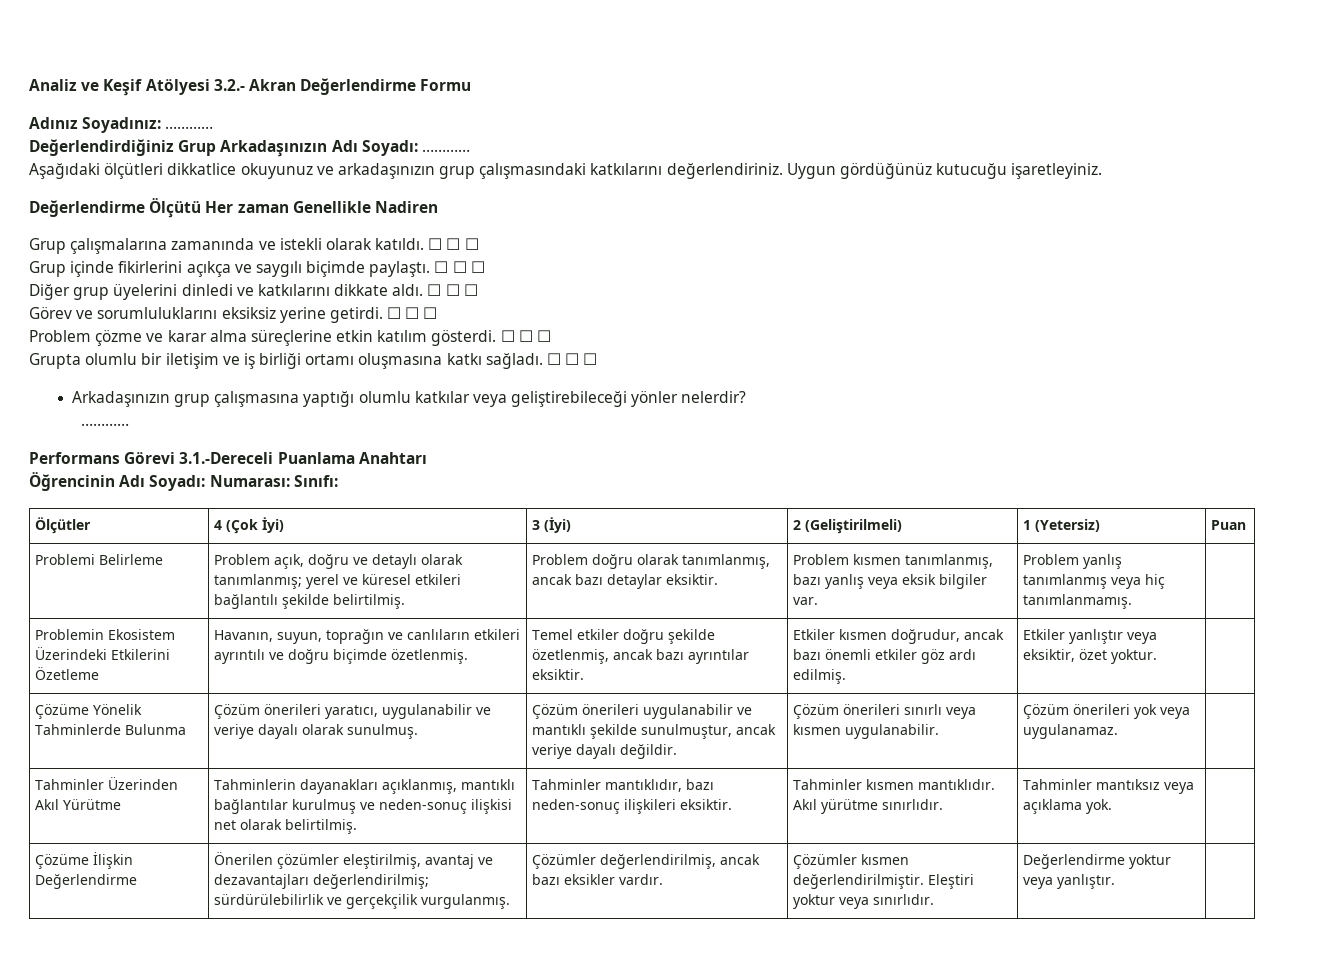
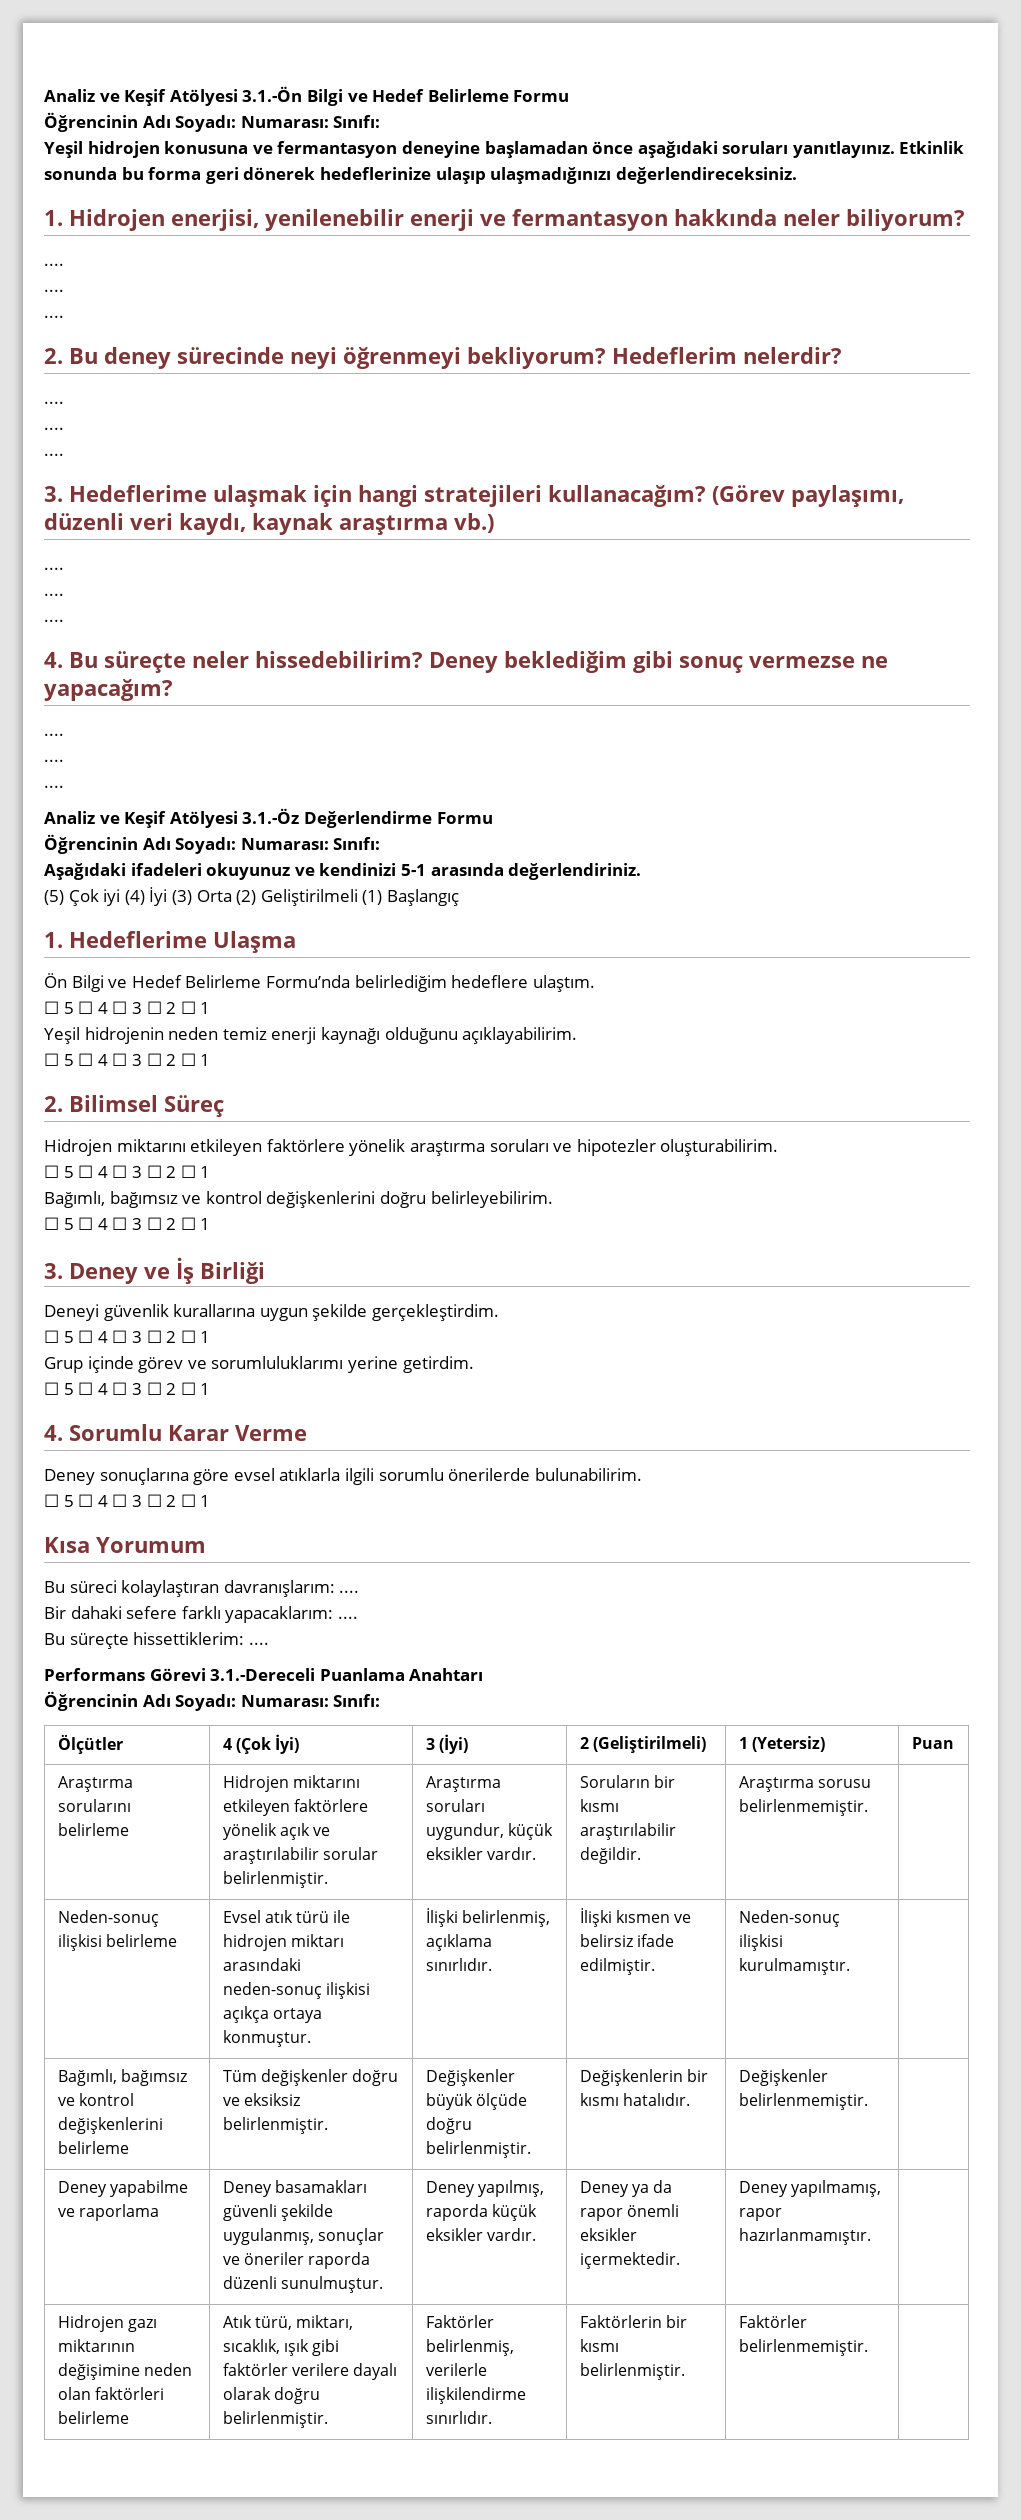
[29,78,472,96] [29,117,214,133] [29,139,470,157] [29,163,1103,179] [29,198,438,218] [29,238,479,254] [29,261,485,277] [29,284,478,300] [29,307,438,323] [29,330,552,346] [29,353,598,369] [71,391,747,407] [80,423,129,426] Analiz ve Keşif Atölyesi 3.2.- Akran Değerlendirme Formu // Adınız Soyadınız: ………… // Değerlendirdiğiniz Grup Arkadaşınızın Adı Soyadı: ………… // Aşağıdaki ölçütleri dikkatlice okuyunuz ve arkadaşınızın grup çalışmasındaki katkılarını değerlendiriniz. Uygun gördüğünüz kutucuğu işaretleyiniz. // Değerlendirme Ölçütü Her zaman Genellikle Nadiren // Grup çalışmalarına zamanında ve istekli olarak katıldı. ☐ ☐ ☐ // Grup içinde fikirlerini açıkça ve saygılı biçimde paylaştı. ☐ ☐ ☐ // Diğer grup üyelerini dinledi ve katkılarını dikkate aldı. ☐ ☐ ☐ // Görev ve sorumluluklarını eksiksiz yerine getirdi. ☐ ☐ ☐ // Problem çözme ve karar alma süreçlerine etkin katılım gösterdi. ☐ ☐ ☐ // Grupta olumlu bir iletişim ve iş birliği ortamı oluşmasına katkı sağladı. ☐ ☐ ☐ // Arkadaşınızın grup çalışmasına yaptığı olumlu katkılar veya geliştirebileceği yönler nelerdir? // ………… -> [44,86,570,106] [44,112,381,132] [44,141,965,158] [44,167,797,184] [44,209,965,231] [44,263,64,266] [44,289,64,292] [44,315,64,318] [44,347,842,369] [44,401,64,404] [44,427,64,430] [44,453,64,456] [44,485,904,507] [44,513,494,535] [44,567,64,570] [44,593,64,596] [44,619,64,622] [44,651,888,673] [44,679,173,701] [44,733,64,736] [44,759,64,762] [44,785,64,788] [44,808,493,828] [44,834,381,854] [44,863,642,880] [44,887,459,906] [44,931,296,953] [44,973,595,992] [44,1001,211,1014] [44,1027,578,1044] [44,1053,211,1066] [44,1095,224,1117] [44,1139,779,1156] [44,1165,211,1178] [44,1191,553,1208] [44,1217,211,1230] [44,1257,265,1284] [44,1304,499,1321] [44,1330,211,1343] [44,1356,474,1373] [44,1382,211,1395] [44,1424,307,1441] [44,1468,642,1485] [44,1494,211,1507] [44,1537,206,1553] [44,1580,360,1597] [44,1606,358,1623] [44,1632,269,1649] Analiz ve Keşif Atölyesi 3.1.-Ön Bilgi ve Hedef Belirleme Formu // Öğrencinin Adı Soyadı: Numarası: Sınıfı: // Yeşil hidrojen konusuna ve fermantasyon deneyine başlamadan önce aşağıdaki soruları yanıtlayınız. Etkinlik sonunda bu forma geri dönerek hedeflerinize ulaşıp ulaşmadığınızı değerlendireceksiniz. // 1. Hidrojen enerjisi, yenilenebilir enerji ve fermantasyon hakkında neler biliyorum? // .... // .... // .... // 2. Bu deney sürecinde neyi öğrenmeyi bekliyorum? Hedeflerim nelerdir? // .... // .... // .... // 3. Hedeflerime ulaşmak için hangi stratejileri kullanacağım? (Görev paylaşımı, düzenli veri kaydı, kaynak araştırma vb.) // .... // .... // .... // 4. Bu süreçte neler hissedebilirim? Deney beklediğim gibi sonuç vermezse ne yapacağım? // .... // .... // .... // Analiz ve Keşif Atölyesi 3.1.-Öz Değerlendirme Formu // Öğrencinin Adı Soyadı: Numarası: Sınıfı: // Aşağıdaki ifadeleri okuyunuz ve kendinizi 5-1 arasında değerlendiriniz. // (5) Çok iyi (4) İyi (3) Orta (2) Geliştirilmeli (1) Başlangıç // 1. Hedeflerime Ulaşma // Ön Bilgi ve Hedef Belirleme Formu’nda belirlediğim hedeflere ulaştım. // ☐ 5 ☐ 4 ☐ 3 ☐ 2 ☐ 1 // Yeşil hidrojenin neden temiz enerji kaynağı olduğunu açıklayabilirim. // ☐ 5 ☐ 4 ☐ 3 ☐ 2 ☐ 1 // 2. Bilimsel Süreç // Hidrojen miktarını etkileyen faktörlere yönelik araştırma soruları ve hipotezler oluşturabilirim. // ☐ 5 ☐ 4 ☐ 3 ☐ 2 ☐ 1 // Bağımlı, bağımsız ve kontrol değişkenlerini doğru belirleyebilirim. // ☐ 5 ☐ 4 ☐ 3 ☐ 2 ☐ 1 // 3. Deney ve İş Birliği // Deneyi güvenlik kurallarına uygun şekilde gerçekleştirdim. // ☐ 5 ☐ 4 ☐ 3 ☐ 2 ☐ 1 // Grup içinde görev ve sorumluluklarımı yerine getirdim. // ☐ 5 ☐ 4 ☐ 3 ☐ 2 ☐ 1 // 4. Sorumlu Karar Verme // Deney sonuçlarına göre evsel atıklarla ilgili sorumlu önerilerde bulunabilirim. // ☐ 5 ☐ 4 ☐ 3 ☐ 2 ☐ 1 // Kısa Yorumum // Bu süreci kolaylaştıran davranışlarım: .... // Bir dahaki sefere farklı yapacaklarım: .... // Bu süreçte hissettiklerim: ....
[35,554,164,565] [214,554,464,569] [214,574,462,589] [214,594,406,609] [532,554,771,569] [532,574,719,589] [793,554,994,569] [793,574,988,589] [793,597,819,605] [1023,554,1123,569] [1023,574,1166,589] [1023,594,1133,609] [35,629,176,640] [35,647,171,660] [35,667,100,680] [214,629,521,644] [214,649,469,664] [532,629,716,644] [532,649,750,664] [532,669,585,680] [793,629,1005,644] [793,649,977,664] [793,669,847,684] [1023,629,1158,644] [1023,649,1158,664] [35,704,143,719] [35,724,187,735] [214,704,492,719] [214,724,419,739] [532,704,753,719] [532,724,777,739] [532,744,678,759] [793,704,977,719] [793,724,940,739] [1023,704,1191,719] [1023,724,1119,739] [35,777,179,790] [35,799,122,810] [214,779,516,794] [214,799,513,814] [214,819,358,834] [532,779,715,792] [532,799,733,814] [793,779,996,790] [793,799,944,814] [1023,779,1195,794] [1023,799,1113,814] [35,852,134,869] [35,874,138,889] [214,852,494,869] [214,874,430,889] [214,894,511,909] [532,854,761,869] [532,874,664,885] [793,854,910,869] [793,874,975,889] [793,894,935,909] [1023,854,1172,869] [1023,874,1116,889] Problemi Belirleme | Problem açık, doğru ve detaylı olarak tanımlanmış; yerel ve küresel etkileri bağlantılı şekilde belirtilmiş. | Problem doğru olarak tanımlanmış, ancak bazı detaylar eksiktir. | Problem kısmen tanımlanmış, bazı yanlış veya eksik bilgiler var. | Problem yanlış tanımlanmış veya hiç tanımlanmamış. | // Problemin Ekosistem Üzerindeki Etkilerini Özetleme | Havanın, suyun, toprağın ve canlıların etkileri ayrıntılı ve doğru biçimde özetlenmiş. | Temel etkiler doğru şekilde özetlenmiş, ancak bazı ayrıntılar eksiktir. | Etkiler kısmen doğrudur, ancak bazı önemli etkiler göz ardı edilmiş. | Etkiler yanlıştır veya eksiktir, özet yoktur. | // Çözüme Yönelik Tahminlerde Bulunma | Çözüm önerileri yaratıcı, uygulanabilir ve veriye dayalı olarak sunulmuş. | Çözüm önerileri uygulanabilir ve mantıklı şekilde sunulmuştur, ancak veriye dayalı değildir. | Çözüm önerileri sınırlı veya kısmen uygulanabilir. | Çözüm önerileri yok veya uygulanamaz. | // Tahminler Üzerinden Akıl Yürütme | Tahminlerin dayanakları açıklanmış, mantıklı bağlantılar kurulmuş ve neden-sonuç ilişkisi net olarak belirtilmiş. | Tahminler mantıklıdır, bazı neden-sonuç ilişkileri eksiktir. | Tahminler kısmen mantıklıdır. Akıl yürütme sınırlıdır. | Tahminler mantıksız veya açıklama yok. | // Çözüme İlişkin Değerlendirme | Önerilen çözümler eleştirilmiş, avantaj ve dezavantajları değerlendirilmiş; sürdürülebilirlik ve gerçekçilik vurgulanmış. | Çözümler değerlendirilmiş, ancak bazı eksikler vardır. | Çözümler kısmen değerlendirilmiştir. Eleştiri yoktur veya sınırlıdır. | Değerlendirme yoktur veya yanlıştır. -> [57,1776,133,1792] [57,1799,131,1812] [57,1823,129,1836] [222,1775,360,1792] [222,1799,368,1816] [222,1823,330,1840] [222,1847,378,1864] [222,1871,328,1888] [425,1776,501,1792] [425,1799,485,1812] [425,1823,553,1840] [425,1847,536,1860] [579,1775,675,1788] [579,1799,619,1812] [579,1823,676,1840] [579,1847,641,1864] [738,1776,871,1792] [738,1799,868,1816] [57,1910,159,1927] [57,1934,177,1951] [222,1910,351,1923] [222,1934,344,1951] [222,1958,301,1971] [222,1982,370,1999] [222,2006,322,2023] [222,2030,311,2047] [425,1908,550,1927] [425,1934,492,1951] [425,1958,492,1971] [579,1908,691,1927] [579,1934,674,1947] [579,1958,655,1975] [738,1910,840,1927] [738,1934,783,1951] [738,1958,850,1975] [57,2069,187,2086] [57,2093,134,2106] [57,2117,163,2134] [57,2141,129,2154] [222,2069,398,2086] [222,2093,300,2106] [222,2117,328,2134] [425,2069,515,2086] [425,2093,527,2110] [425,2117,472,2134] [425,2141,531,2158] [579,2069,708,2086] [579,2093,690,2106] [738,2069,828,2086] [738,2093,868,2110] [57,2180,188,2197] [57,2204,159,2221] [222,2180,367,2197] [222,2204,333,2221] [222,2228,384,2245] [222,2252,370,2269] [222,2276,383,2293] [425,2180,544,2197] [425,2204,537,2221] [425,2228,536,2241] [579,2180,672,2197] [579,2204,679,2221] [579,2228,637,2241] [579,2252,680,2269] [738,2180,881,2197] [738,2208,782,2221] [738,2228,871,2245] [57,2315,157,2332] [57,2339,135,2352] [57,2363,192,2380] [57,2387,164,2400] [57,2411,129,2424] [222,2315,353,2330] [222,2339,339,2356] [222,2363,397,2380] [222,2387,320,2404] [222,2411,328,2428] [425,2315,494,2328] [425,2339,514,2356] [425,2363,487,2376] [425,2387,526,2404] [425,2411,492,2424] [579,2315,687,2328] [579,2339,619,2352] [579,2363,685,2380] [738,2315,807,2328] [738,2339,868,2356] Araştırma sorularını belirleme | Hidrojen miktarını etkileyen faktörlere yönelik açık ve araştırılabilir sorular belirlenmiştir. | Araştırma soruları uygundur, küçük eksikler vardır. | Soruların bir kısmı araştırılabilir değildir. | Araştırma sorusu belirlenmemiştir. | // Neden-sonuç ilişkisi belirleme | Evsel atık türü ile hidrojen miktarı arasındaki neden-sonuç ilişkisi açıkça ortaya konmuştur. | İlişki belirlenmiş, açıklama sınırlıdır. | İlişki kısmen ve belirsiz ifade edilmiştir. | Neden-sonuç ilişkisi kurulmamıştır. | // Bağımlı, bağımsız ve kontrol değişkenlerini belirleme | Tüm değişkenler doğru ve eksiksiz belirlenmiştir. | Değişkenler büyük ölçüde doğru belirlenmiştir. | Değişkenlerin bir kısmı hatalıdır. | Değişkenler belirlenmemiştir. | // Deney yapabilme ve raporlama | Deney basamakları güvenli şekilde uygulanmış, sonuçlar ve öneriler raporda düzenli sunulmuştur. | Deney yapılmış, raporda küçük eksikler vardır. | Deney ya da rapor önemli eksikler içermektedir. | Deney yapılmamış, rapor hazırlanmamıştır. | // Hidrojen gazı miktarının değişimine neden olan faktörleri belirleme | Atık türü, miktarı, sıcaklık, ışık gibi faktörler verilere dayalı olarak doğru belirlenmiştir. | Faktörler belirlenmiş, verilerle ilişkilendirme sınırlıdır. | Faktörlerin bir kısmı belirlenmiştir. | Faktörler belirlenmemiştir.

